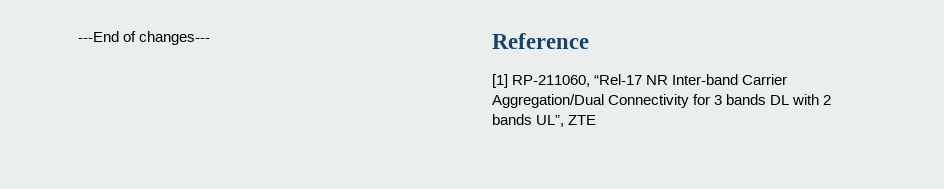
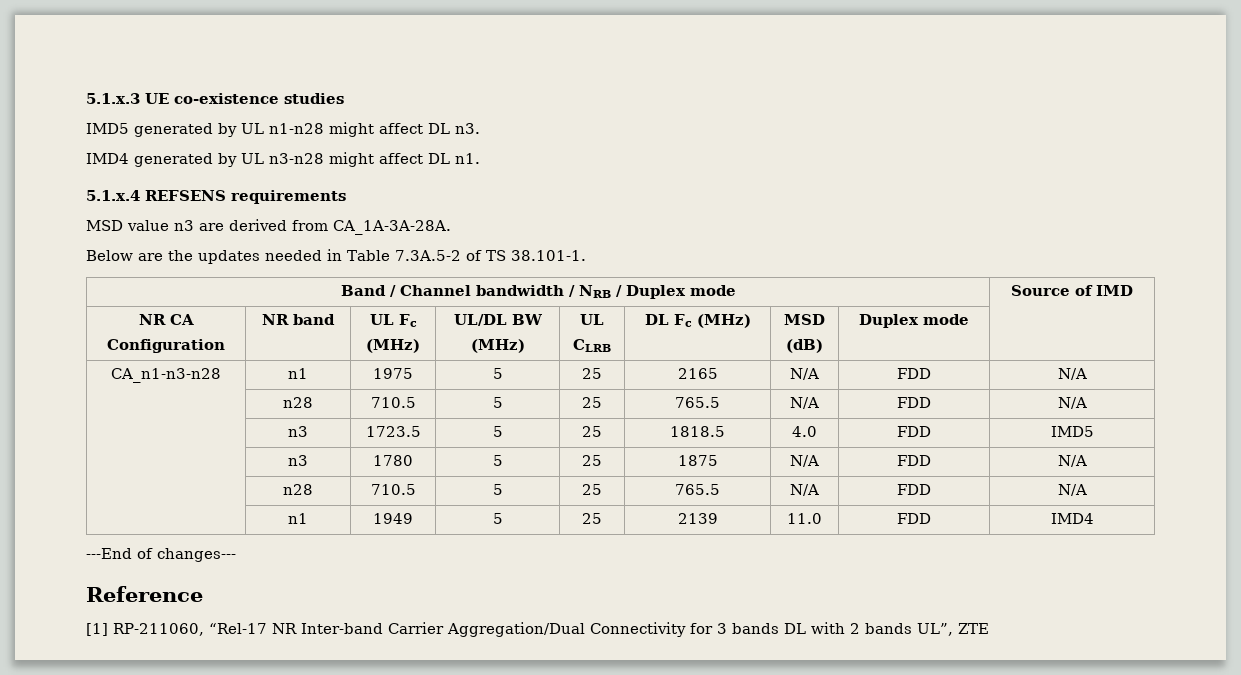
(78, 36) none -> [86,93,344,104] [86,122,480,137] [86,152,480,167] [86,190,346,204] [86,219,451,235] [86,249,586,264] [340,285,736,299] [1011,285,1133,296] [138,314,194,325] [107,339,225,353] [262,314,335,325] [369,314,417,327] [366,339,420,353] [453,314,543,326] [470,339,525,353] [580,314,604,325] [573,339,611,352] [644,314,751,328] [784,314,825,325] [786,339,823,353] [859,314,969,328] [111,368,221,383] [288,368,308,379] [373,368,413,379] [492,368,503,379] [582,368,602,379] [677,368,718,379] [790,368,819,380] [897,368,931,379] [1057,368,1087,380] [283,397,313,408] [370,397,416,408] [492,397,503,408] [582,397,602,408] [675,397,720,408] [790,397,819,409] [897,397,931,408] [1057,397,1087,409] [288,426,308,437] [365,426,421,437] [492,426,503,437] [582,426,602,437] [670,426,725,437] [792,426,817,437] [897,426,931,437] [1050,426,1094,437] [288,455,308,466] [373,455,413,466] [492,455,503,466] [582,455,602,466] [677,455,718,466] [790,455,819,467] [897,455,931,466] [1057,455,1087,467] [283,484,313,495] [370,484,416,495] [492,484,503,495] [582,484,602,495] [675,484,720,495] [790,484,819,496] [897,484,931,495] [1057,484,1087,496] [288,513,308,524] [373,513,413,524] [492,513,503,524] [582,513,602,524] [677,513,718,524] [787,513,822,524] [897,513,931,524] [1050,513,1094,524] 5.1.x.3 UE co-existence studies // IMD5 generated by UL n1-n28 might affect DL n3. // IMD4 generated by UL n3-n28 might affect DL n1. // 5.1.x.4 REFSENS requirements // MSD value n3 are derived from CA_1A-3A-28A. // Below are the updates needed in Table 7.3A.5-2 of TS 38.101-1. // Band / Channel bandwidth / NRB / Duplex mode | Source of IMD // NR CA // Configuration | NR band | UL Fc // (MHz) | UL/DL BW // (MHz) | UL // CLRB | DL Fc (MHz) | MSD // (dB) | Duplex mode | // CA_n1-n3-n28 | n1 | 1975 | 5 | 25 | 2165 | N/A | FDD | N/A // | n28 | 710.5 | 5 | 25 | 765.5 | N/A | FDD | N/A // | n3 | 1723.5 | 5 | 25 | 1818.5 | 4.0 | FDD | IMD5 // | n3 | 1780 | 5 | 25 | 1875 | N/A | FDD | N/A // | n28 | 710.5 | 5 | 25 | 765.5 | N/A | FDD | N/A // | n1 | 1949 | 5 | 25 | 2139 | 11.0 | FDD | IMD4 //

